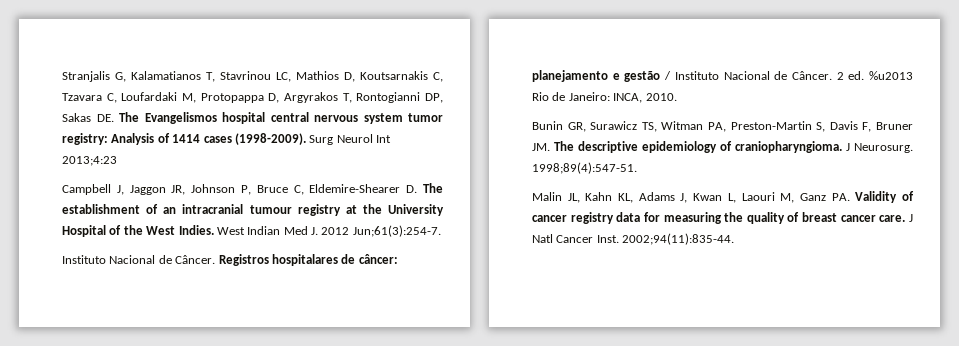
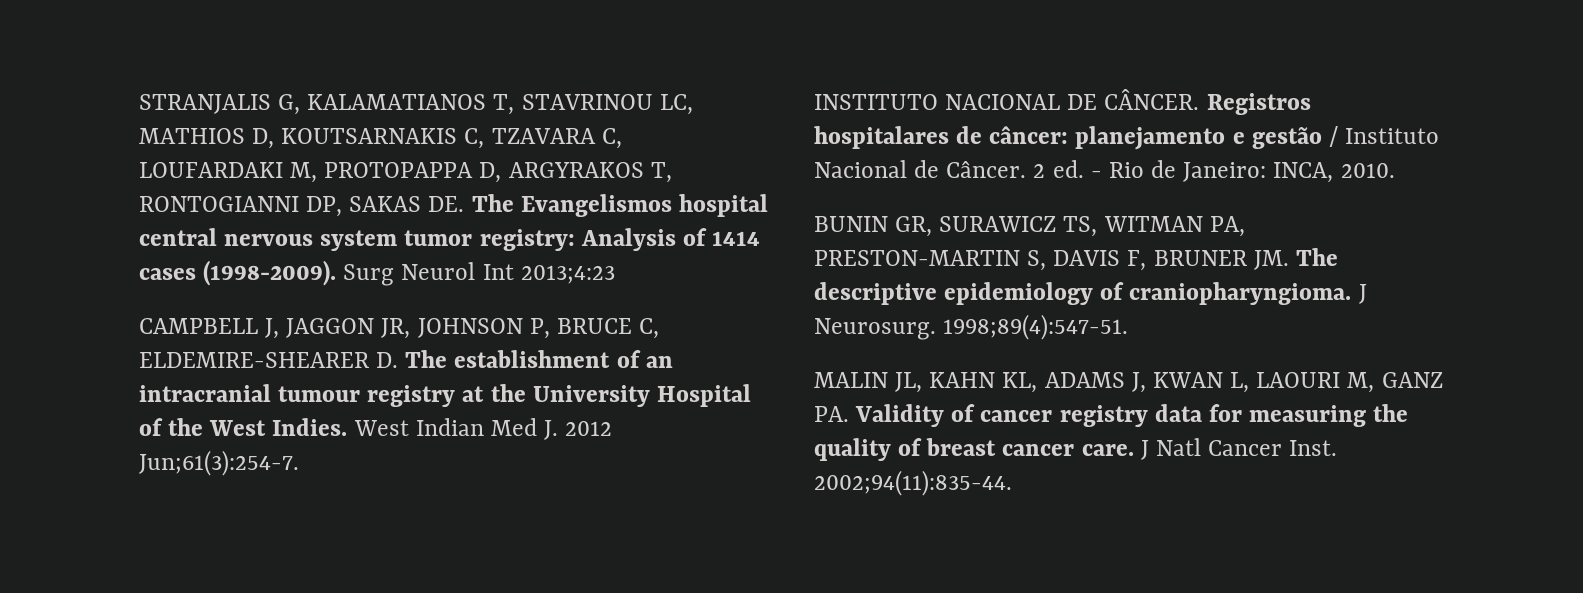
[62,71,443,82] [62,92,444,103] [62,113,91,122] Stranjalis G, Kalamatianos T, Stavrinou LC, Mathios D, Koutsarnakis C, Tzavara C, Loufardaki M, Protopappa D, Argyrakos T, Rontogianni DP, Sakas -> [139,94,693,115] [139,128,622,149] [139,162,672,183] [139,196,422,217] STRANJALIS G, KALAMATIANOS T, STAVRINOU LC, MATHIOS D, KOUTSARNAKIS C, TZAVARA C, LOUFARDAKI M, PROTOPAPPA D, ARGYRAKOS T, RONTOGIANNI DP, SAKAS
[62,184,401,195] Campbell J, Jaggon JR, Johnson P, Bruce C, Eldemire-Shearer -> [139,318,660,339] [139,352,369,368] CAMPBELL J, JAGGON JR, JOHNSON P, BRUCE C, ELDEMIRE-SHEARER
[62,255,216,264] Instituto Nacional de Câncer. -> [814,89,1200,110] INSTITUTO NACIONAL DE CÂNCER.
[869,71,913,80] %u2013 -> [1090,171,1102,178] -
[532,121,914,132] Bunin GR, Surawicz TS, Witman PA, Preston-Martin S, Davis F, Bruner -> [814,216,1245,237] [814,250,1247,271] BUNIN GR, SURAWICZ TS, WITMAN PA, PRESTON-MARTIN S, DAVIS F, BRUNER
[532,192,826,203] Malin JL, Kahn KL, Adams J, Kwan L, Laouri M, Ganz -> [814,372,1443,393] MALIN JL, KAHN KL, ADAMS J, KWAN L, LAOURI M, GANZ

